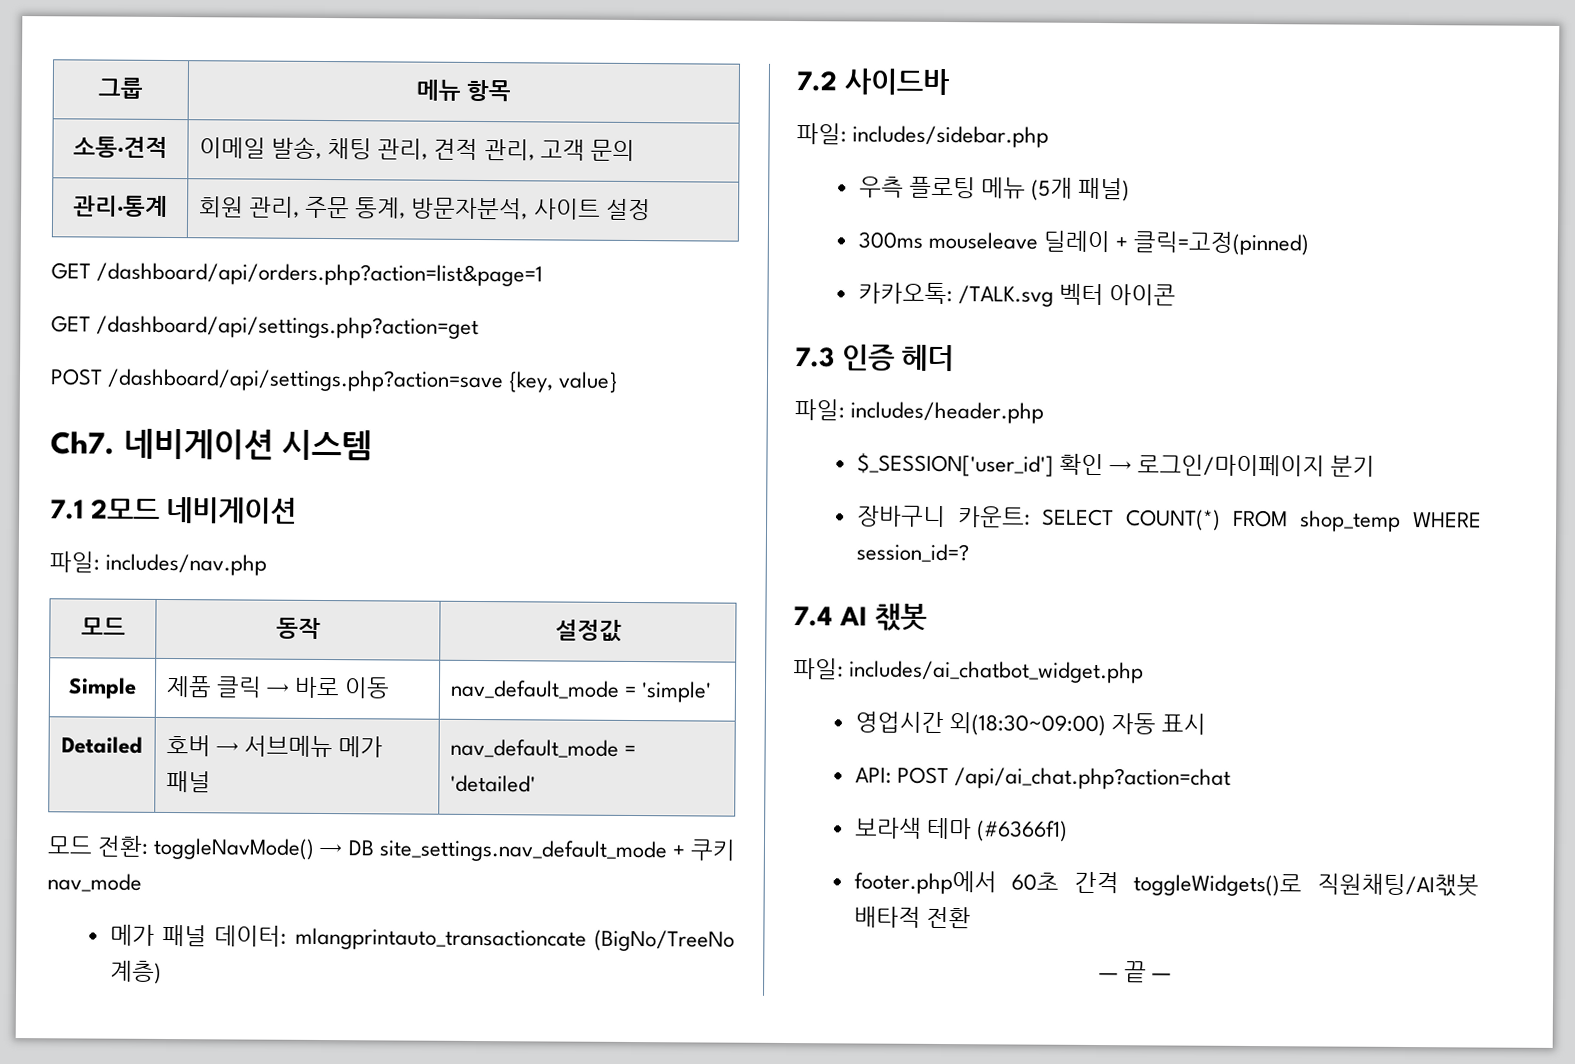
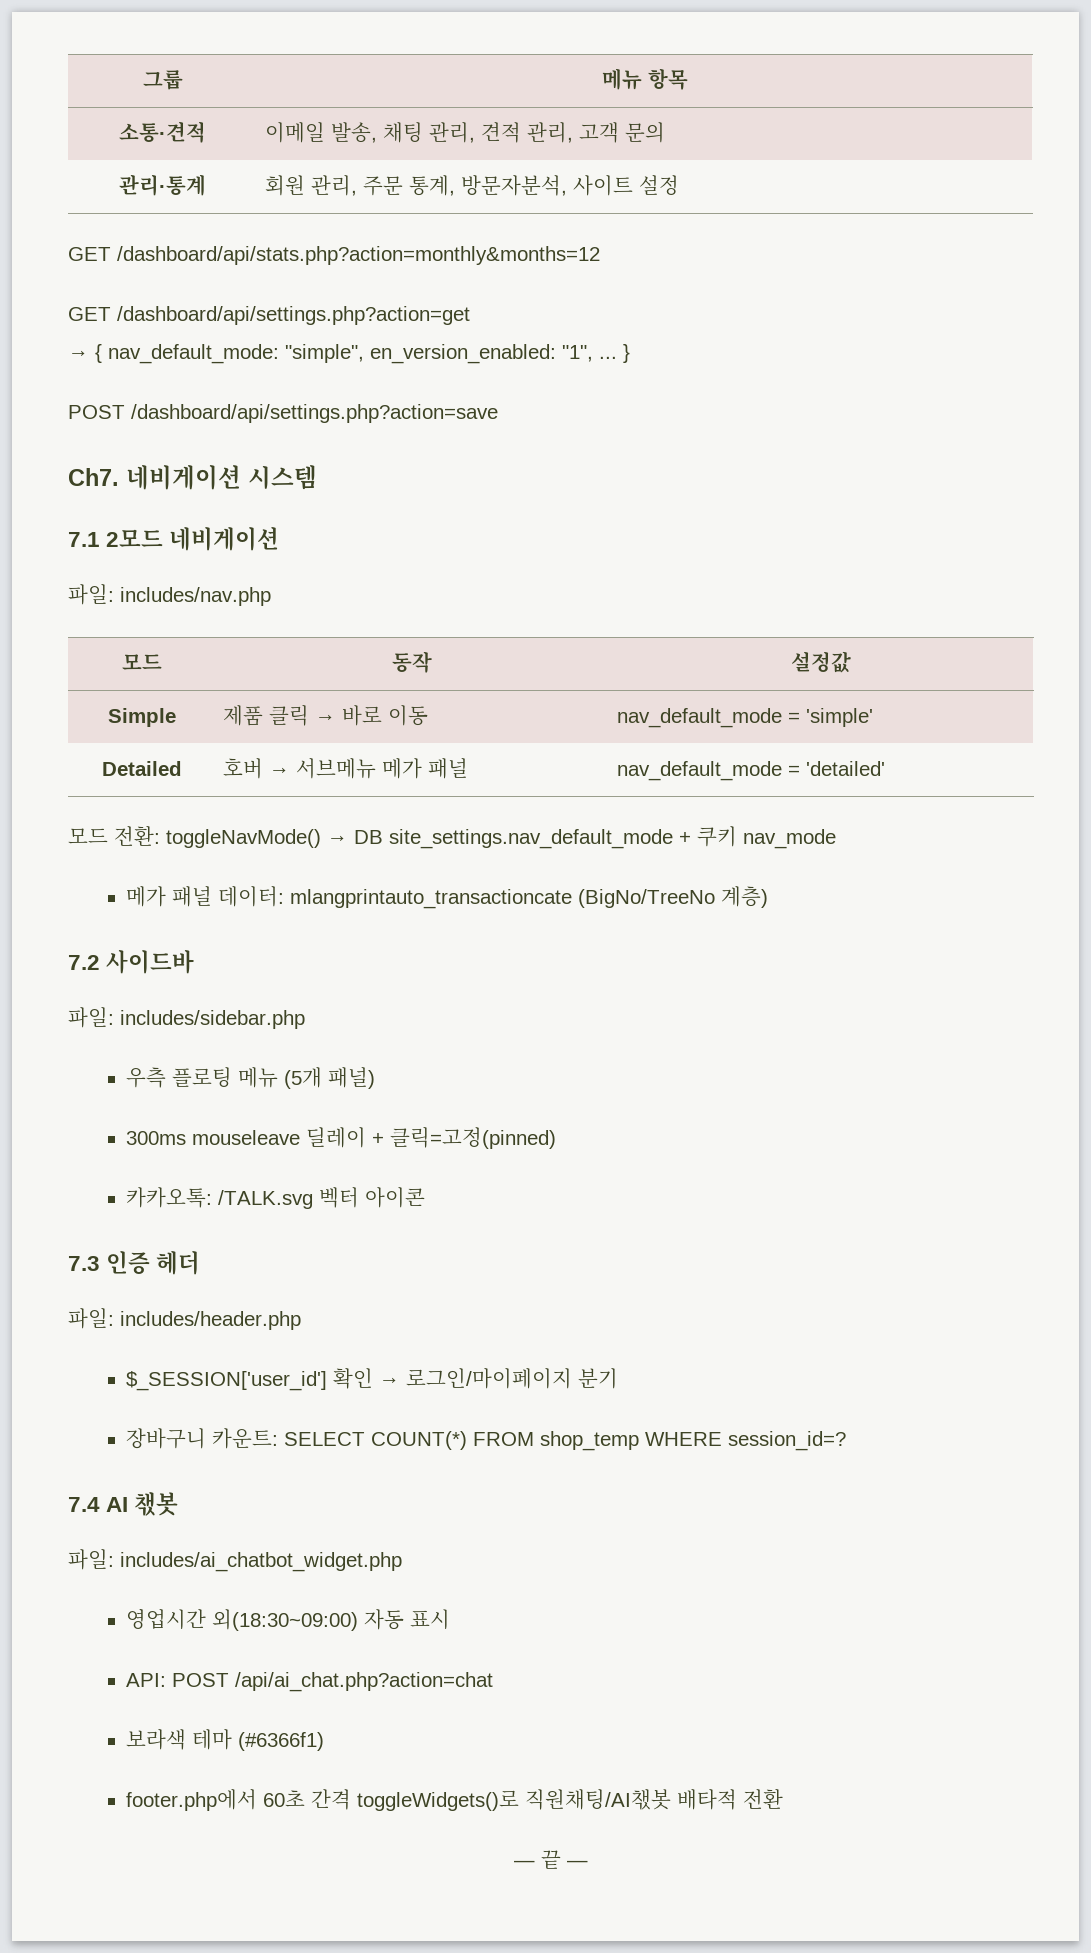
[96,262,544,287] /dashboard/api/orders.php?action=list&page=1 -> [117,246,600,265] /dashboard/api/stats.php?action=monthly&months=12
(480, 327) none -> [68,344,630,364] // → { nav_default_mode: "simple", en_version_enabled: "1", ... }
[508,371,620,393] {key, value} -> (498, 413) none

